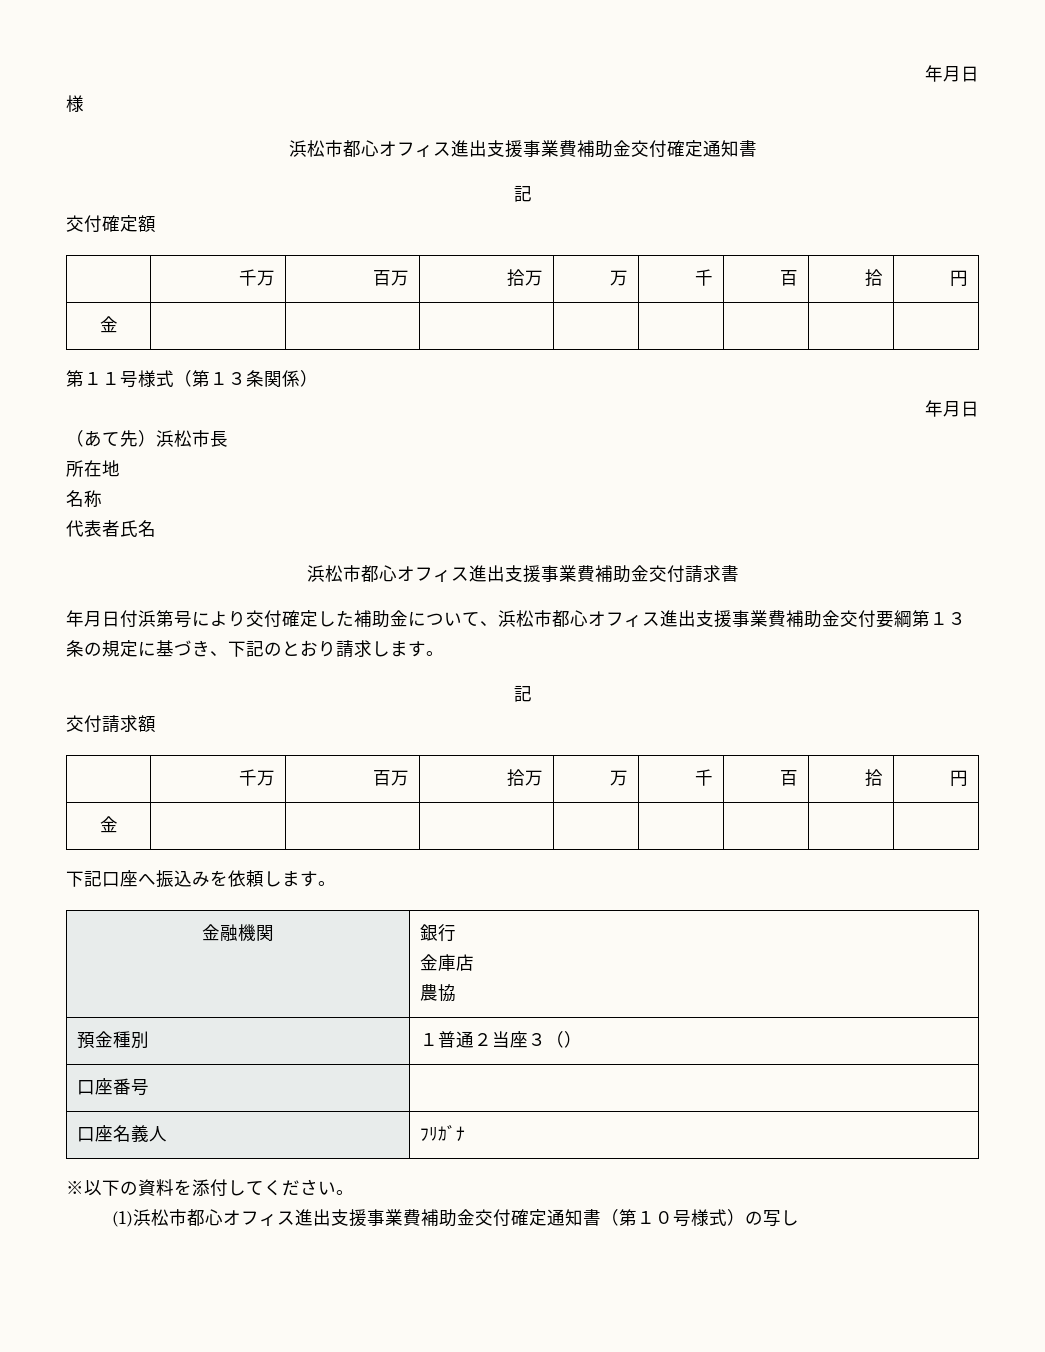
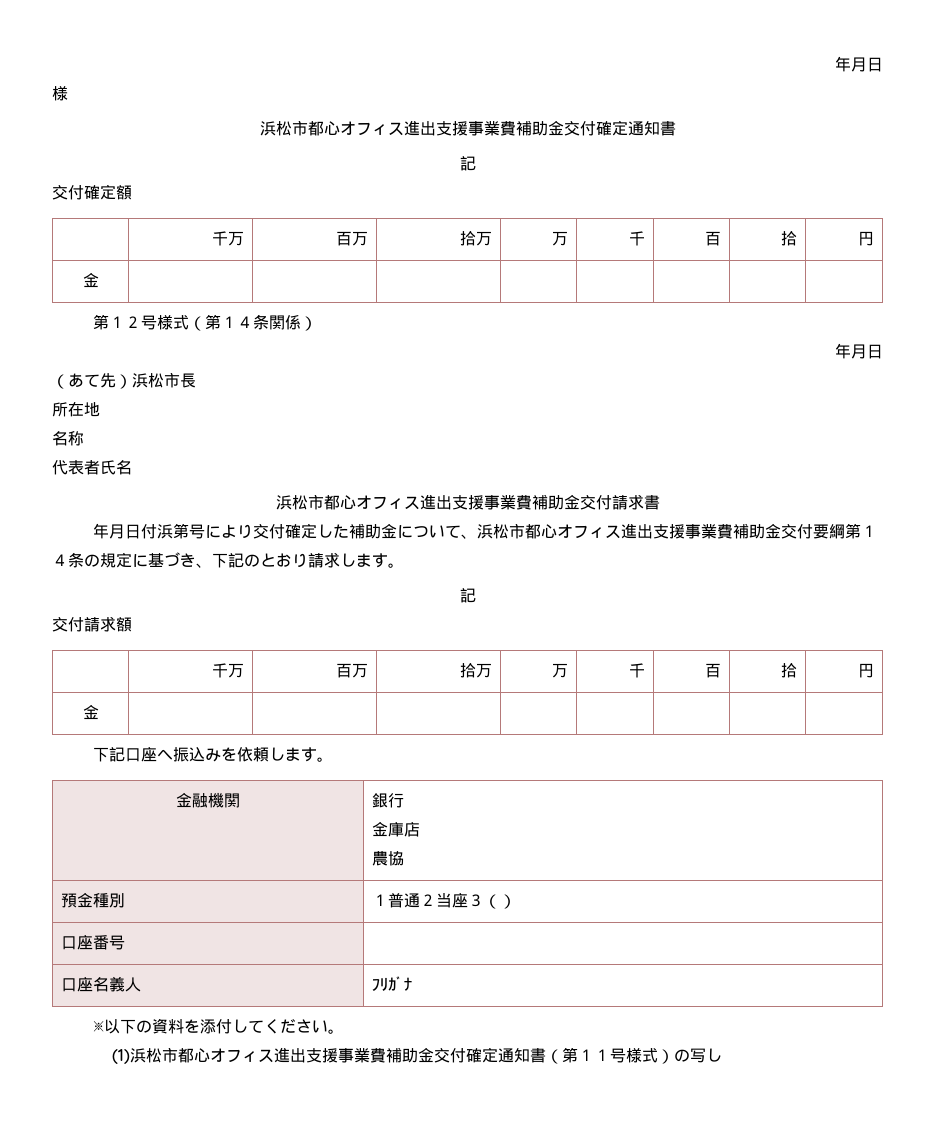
[102,372,120,385] １ -> [124,316,141,328] ２
[228,372,246,385] ３ -> [236,316,253,328] ４
[948,612,966,625] ３ -> [52,554,68,566] ４
[655,1211,674,1224] ０ -> [593,1049,610,1061] １

